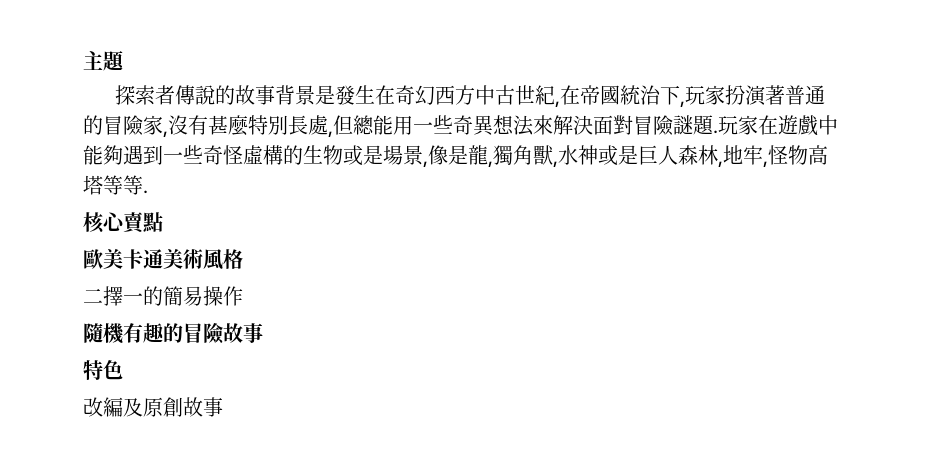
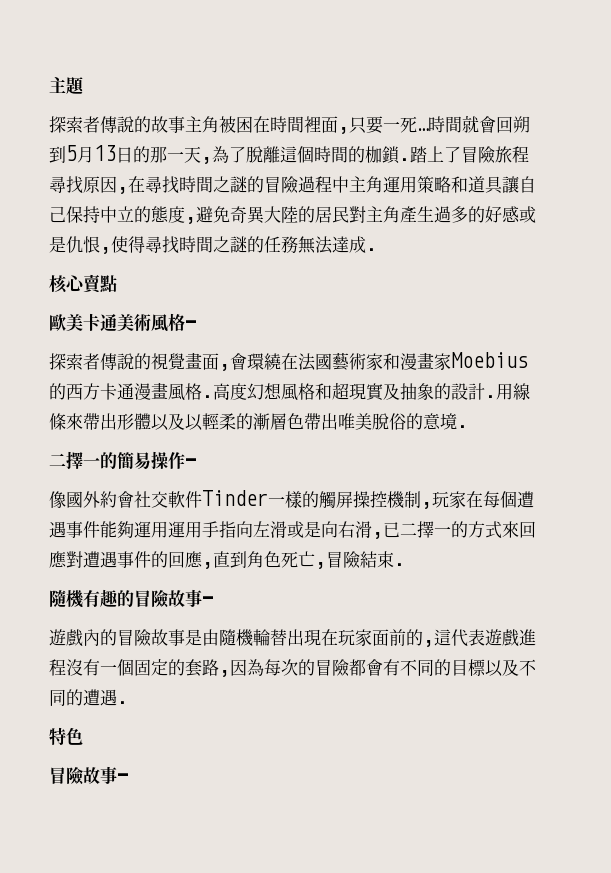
[275,85,826,108] [83,115,838,138] [83,145,828,168] [83,175,143,195] 背景是發生在奇幻西方中古世紀,在帝國統治下,玩家扮演著普通的冒險家,沒有甚麼特別長處,但總能用一些奇異想法來解決面對冒險謎題.玩家在遊戲中能夠遇到一些奇怪虛構的生物或是場景,像是龍,獨角獸,水神或是巨人森林,地牢,怪物高塔等等 -> [185,115,530,134] [49,145,529,164] [49,176,536,194] [49,206,536,224] [49,236,366,254] 主角被困在時間裡面,只要一死…時間就會回朔到5月13日的那一天,為了脫離這個時間的枷鎖.踏上了冒險旅程尋找原因,在尋找時間之謎的冒險過程中主角運用策略和道具讓自己保持中立的態度,避免奇異大陸的居民對主角產生過多的好感或是仇恨,使得尋找時間之謎的任務無法達成
[83,286,243,306] // 二擇一的簡易操作 -> [185,320,196,329] [49,352,528,371] [49,382,530,401] [49,413,468,431] [49,451,196,470] [49,490,534,509] [49,521,536,539] [49,551,405,569] – // 探索者傳說的視覺畫面,會環繞在法國藝術家和漫畫家Moebius的西方卡通漫畫風格.高度幻想風格和超現實及抽象的設計.用線條來帶出形體以及以輕柔的漸層色帶出唯美脫俗的意境. // 二擇一的簡易操作– // 像國外約會社交軟件Tinder一樣的觸屏操控機制,玩家在每個遭遇事件能夠運用運用手指向左滑或是向右滑,已二擇一的方式來回應對遭遇事件的回應,直到角色死亡,冒險結束.
[83,360,123,380] [83,397,223,417] // 特色 // 改編及原創故事 -> [202,596,213,605] [49,629,536,647] [49,659,536,677] [49,689,128,706] [49,727,83,745] [49,766,128,785] – // 遊戲內的冒險故事是由隨機輪替出現在玩家面前的,這代表遊戲進程沒有一個固定的套路,因為每次的冒險都會有不同的目標以及不同的遭遇. // 特色 // 冒險故事–

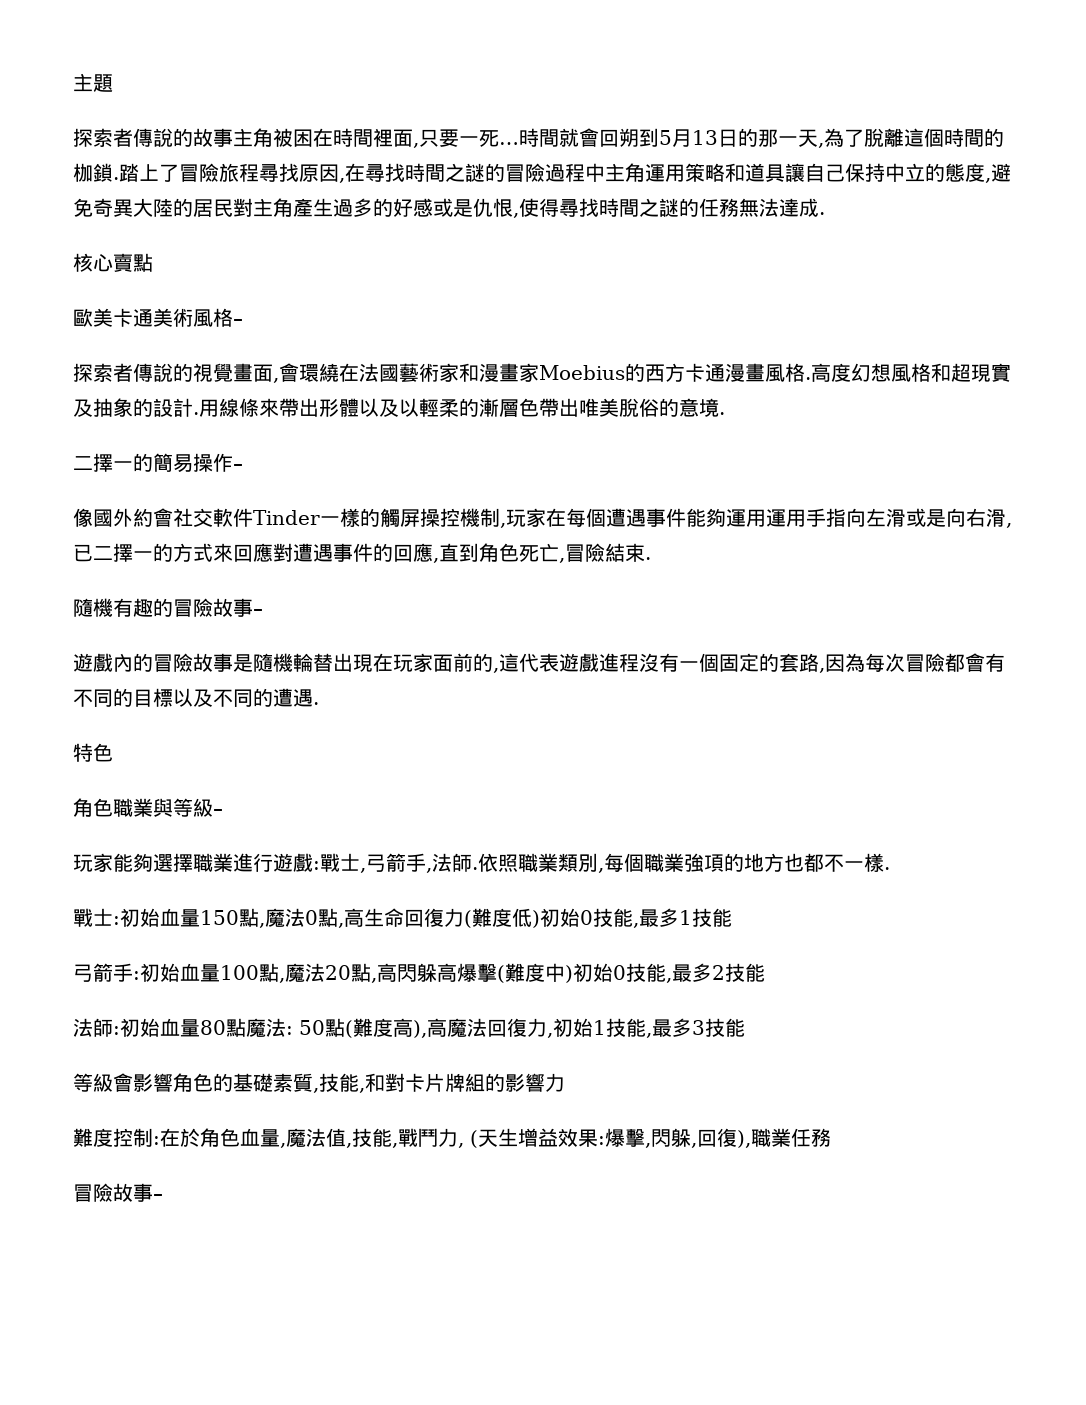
[202,629,219,646] 由 -> (253, 663) none
[298,659,315,676] 的 -> (905, 662) none
(83, 736) none -> [73,798,223,817] [73,853,890,873] [73,908,732,928] [73,963,765,983] [73,1018,745,1038] [73,1073,565,1093] [73,1128,831,1148] // 角色職業與等級– // 玩家能夠選擇職業進行遊戲:戰士,弓箭手,法師.依照職業類別,每個職業強項的地方也都不一樣. // 戰士:初始血量150點,魔法0點,高生命回復力(難度低)初始0技能,最多1技能 // 弓箭手:初始血量100點,魔法20點,高閃躲高爆擊(難度中)初始0技能,最多2技能 // 法師:初始血量80點魔法: 50點(難度高),高魔法回復力,初始1技能,最多3技能 // 等級會影響角色的基礎素質,技能,和對卡片牌組的影響力 // 難度控制:在於角色血量,魔法值,技能,戰鬥力, (天生增益效果:爆擊,閃躲,回復),職業任務

